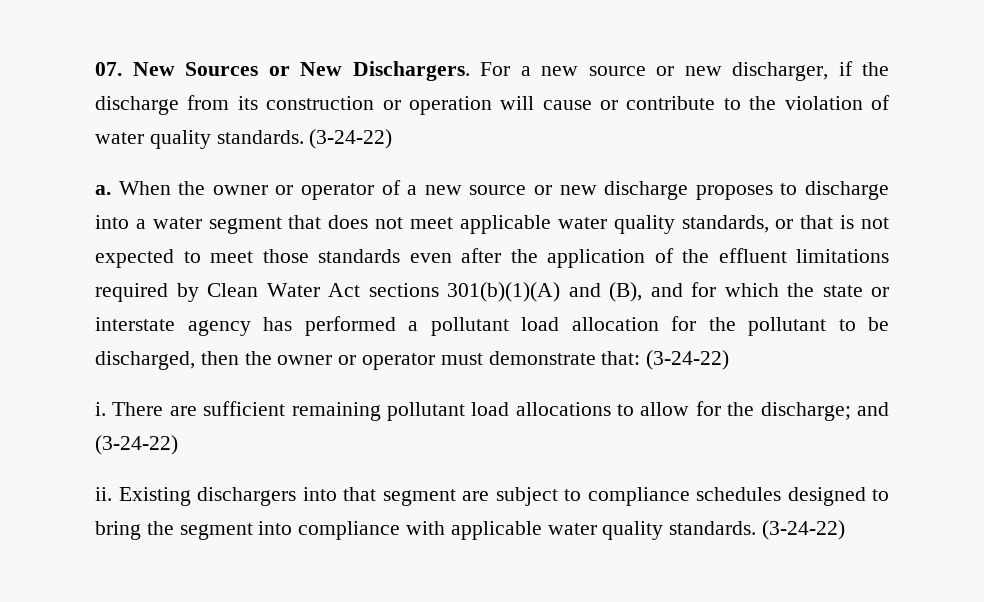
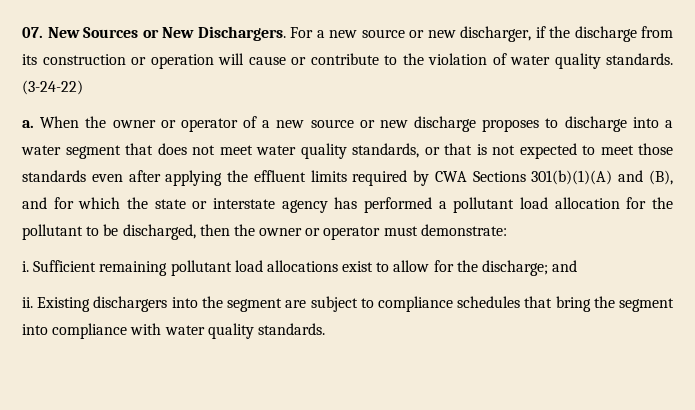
[459,215,551,234] applicable -> (253, 150) none
[510,248,674,268] the application of -> [165,170,223,186] applying
[796,249,889,263] limitations -> [310,170,347,182] limits
[207,283,439,297] Clean Water Act sections -> [434,171,526,182] CWA Sections
[488,350,730,370] [95,401,286,416] demonstrate that: (3-24-22) // i. There are sufficient -> [420,224,507,236] [22,260,97,272] demonstrate: // i. Sufficient
(611, 409) none -> [342,261,374,272] exist
[95,435,178,455] (3-24-22) -> (578, 266) none
[343,487,376,501] that -> [201,296,223,308] the
[787,487,889,506] designed to -> [524,296,553,308] that
[450,520,846,540] applicable water quality standards. (3-24-22) -> [164,323,325,339] water quality standards.

